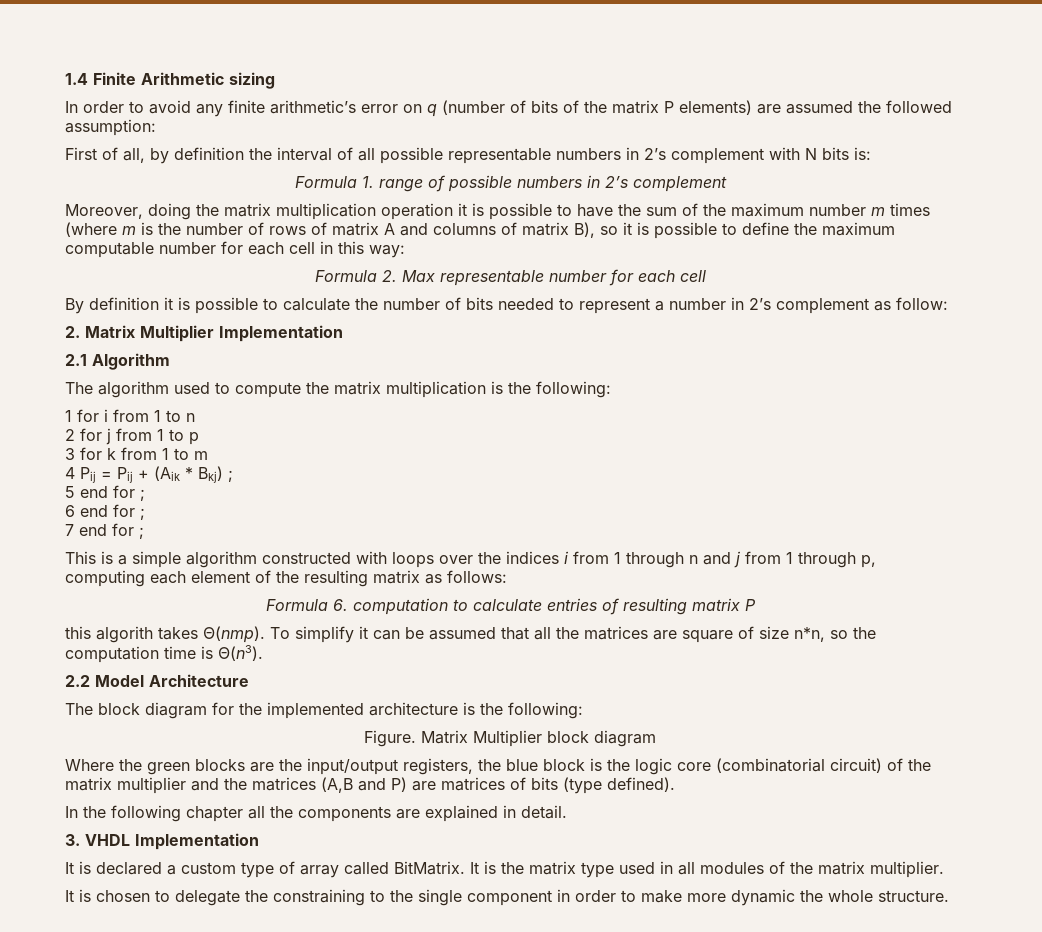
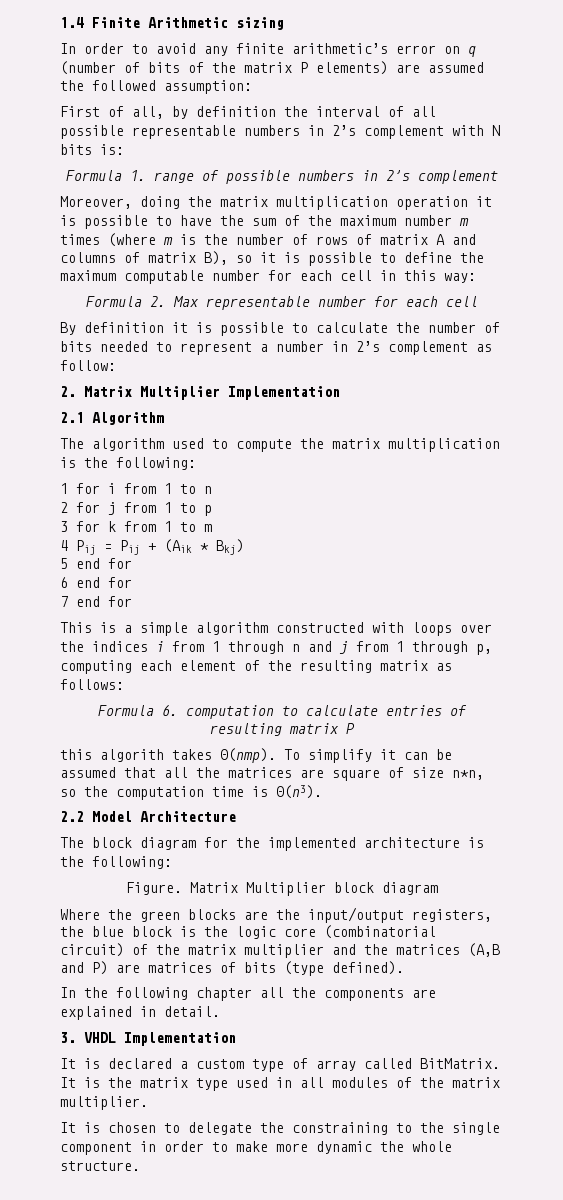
[228,470,233,482] ; -> (244, 547) none
[140,489,145,501] ; -> (132, 563) none
[140,508,145,520] ; -> (132, 582) none
[139,527,144,539] ; -> (132, 601) none

